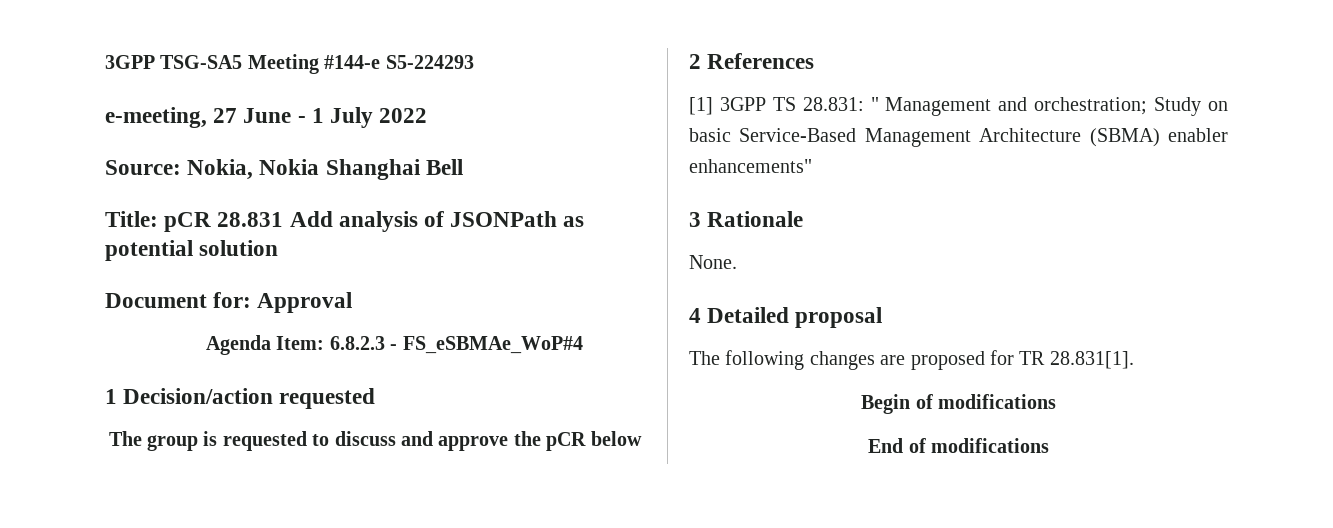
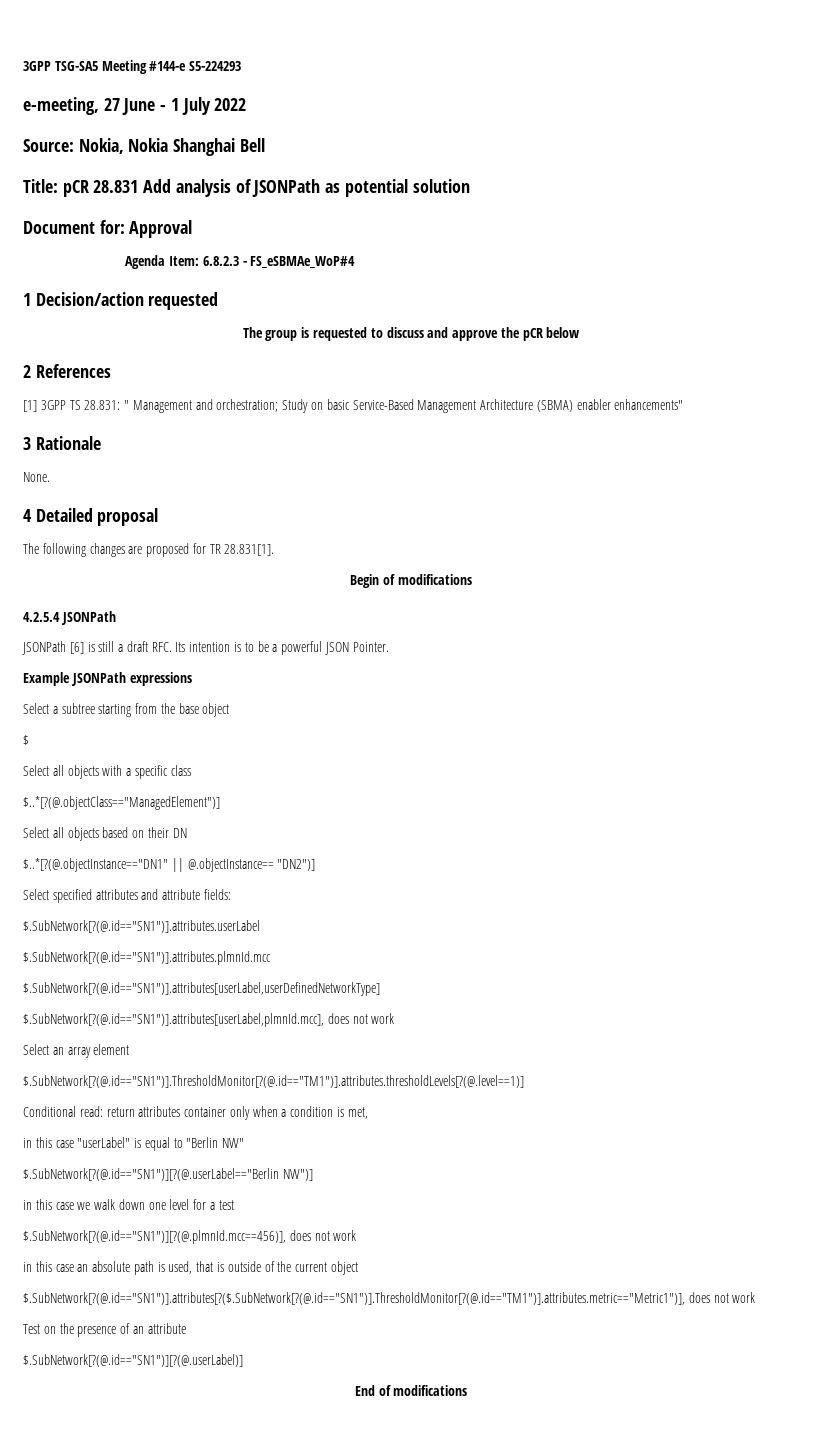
(1056, 401) none -> [23,611,116,625] [22,641,389,655] [23,672,192,686] [23,703,230,717] [23,735,29,745] [23,765,191,779] [23,796,220,810] [23,827,187,841] [23,858,316,872] [23,889,231,903] [23,920,260,933] [23,951,271,965] [23,982,380,996] [23,1013,395,1027] [23,1044,130,1058] [23,1075,524,1088] [23,1106,368,1120] [23,1137,245,1151] [23,1168,313,1181] [23,1199,234,1210] [23,1230,357,1244] [23,1261,358,1275] [23,1292,756,1305] [23,1323,186,1337] [23,1354,243,1367] // 4.2.5.4 JSONPath // JSONPath [6] is still a draft RFC. Its intention is to be a powerful JSON Pointer. // Example JSONPath expressions // Select a subtree starting from the base object // $ // Select all objects with a specific class // $..*[?(@.objectClass=="ManagedElement")] // Select all objects based on their DN // $..*[?(@.objectInstance=="DN1" || @.objectInstance== "DN2")] // Select specified attributes and attribute fields: // $.SubNetwork[?(@.id=="SN1")].attributes.userLabel // $.SubNetwork[?(@.id=="SN1")].attributes.plmnId.mcc // $.SubNetwork[?(@.id=="SN1")].attributes[userLabel,userDefinedNetworkType] // $.SubNetwork[?(@.id=="SN1")].attributes[userLabel,plmnId.mcc], does not work // Select an array element // $.SubNetwork[?(@.id=="SN1")].ThresholdMonitor[?(@.id=="TM1")].attributes.thresholdLevels[?(@.level==1)] // Conditional read: return attributes container only when a condition is met, // in this case "userLabel" is equal to "Berlin NW" // $.SubNetwork[?(@.id=="SN1")][?(@.userLabel=="Berlin NW")] // in this case we walk down one level for a test // $.SubNetwork[?(@.id=="SN1")][?(@.plmnId.mcc==456)], does not work // in this case an absolute path is used, that is outside of the current object // $.SubNetwork[?(@.id=="SN1")].attributes[?($.SubNetwork[?(@.id=="SN1")].ThresholdMonitor[?(@.id=="TM1")].attributes.metric=="Metric1")], does not work // Test on the presence of an attribute // $.SubNetwork[?(@.id=="SN1")][?(@.userLabel)]

